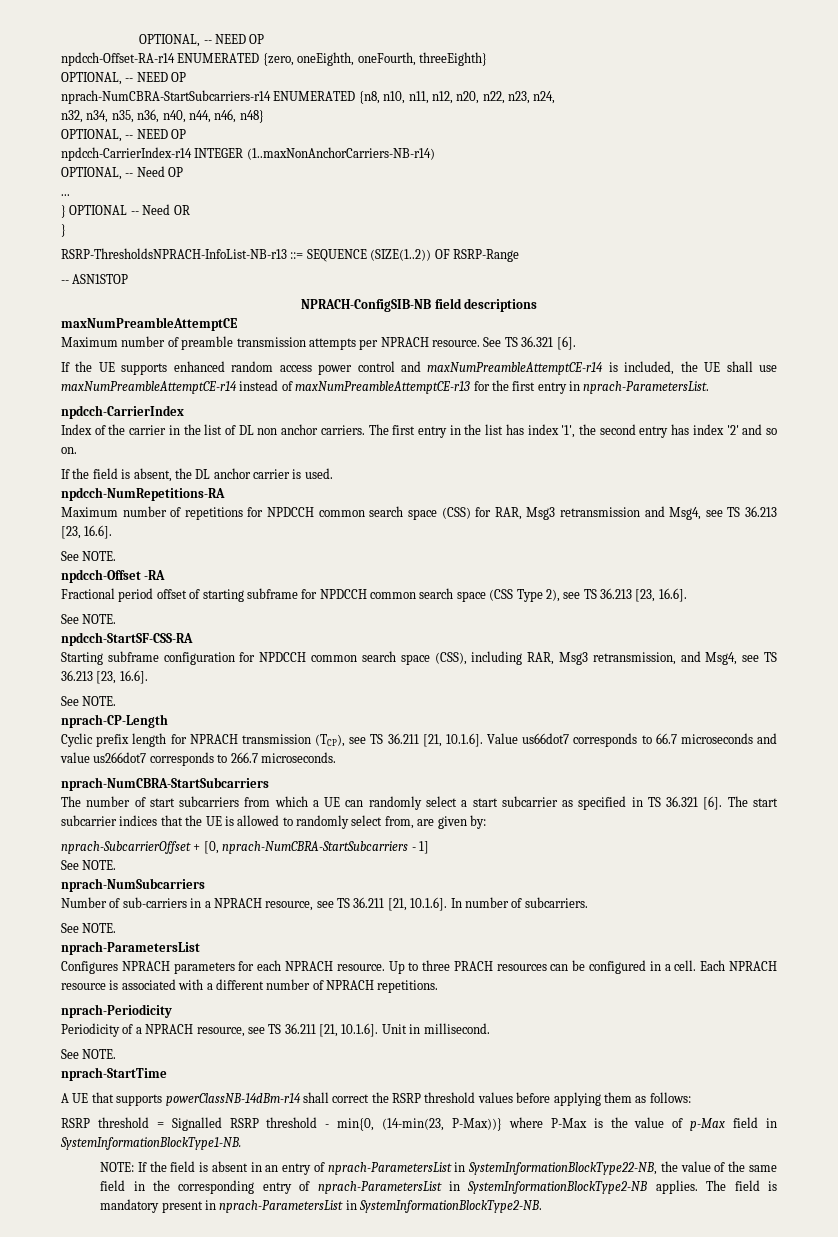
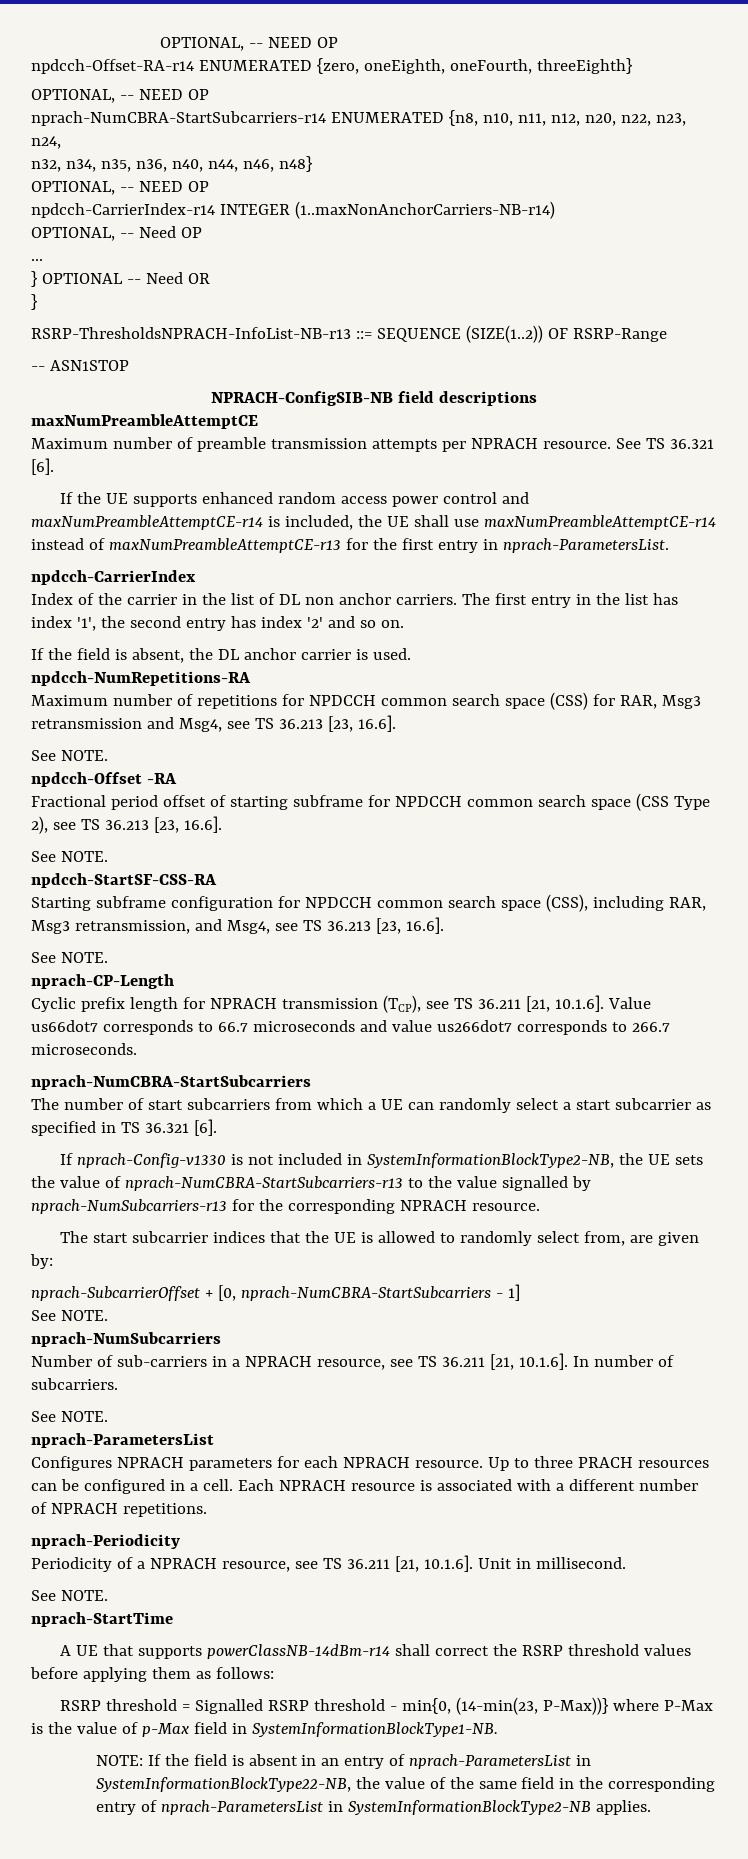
(723, 803) none -> [59,1153,703,1168] [31,1176,591,1191] [31,1199,540,1214] // If nprach-Config-v1330 is not included in SystemInformationBlockType2-NB, the UE sets the value of nprach-NumCBRA-StartSubcarriers-r13 to the value signalled by nprach-NumSubcarriers-r13 for the corresponding NPRACH resource. //
[706,1180,777,1191] [100,1199,543,1213] The field is mandatory present in nprach-ParametersList in SystemInformationBlockType2-NB. -> (651, 1807) none

